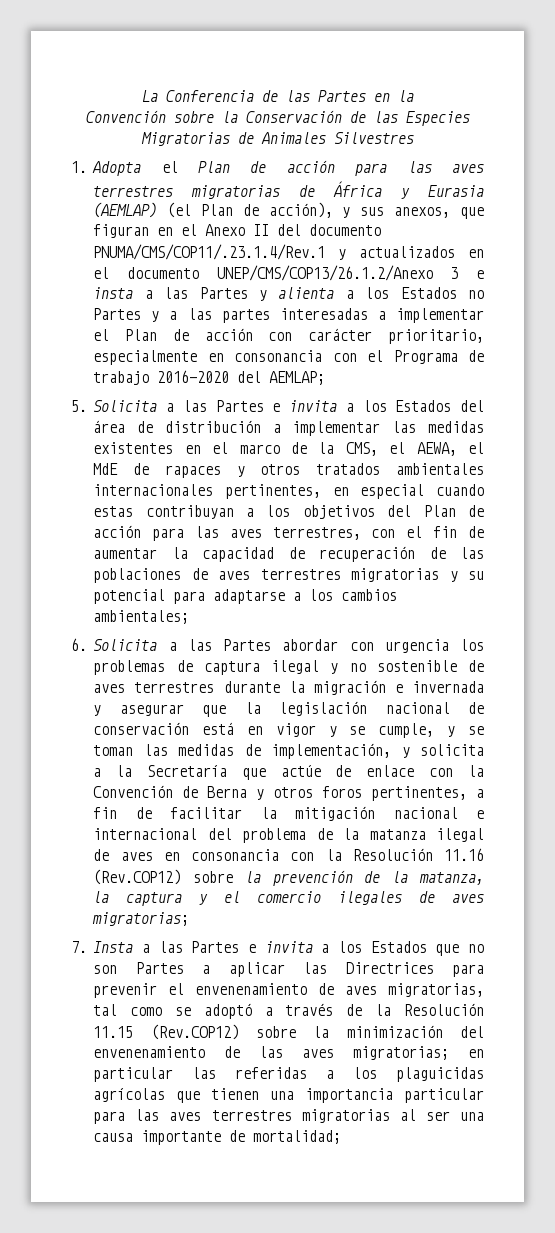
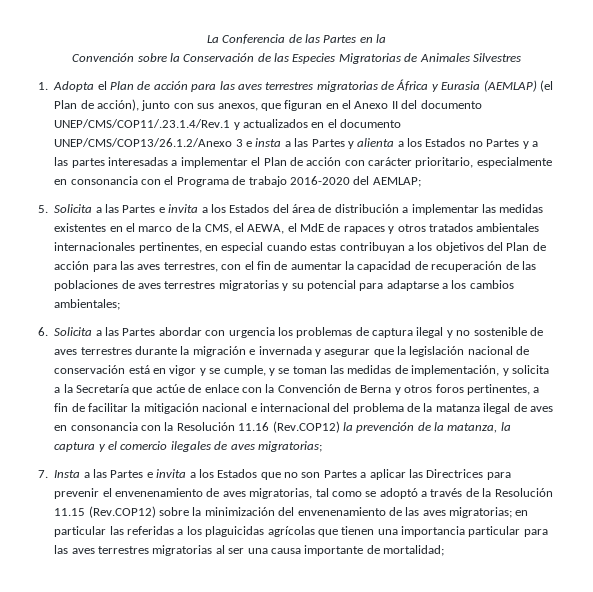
[342,207,351,218] y -> [141,100,194,111] junto con
[93,244,326,260] PNUMA/CMS/COP11/.23.1.4/Rev.1 -> [54,119,231,128] UNEP/CMS/COP11/.23.1.4/Rev.1
[193,871,234,883] sobre -> (340, 427) none

